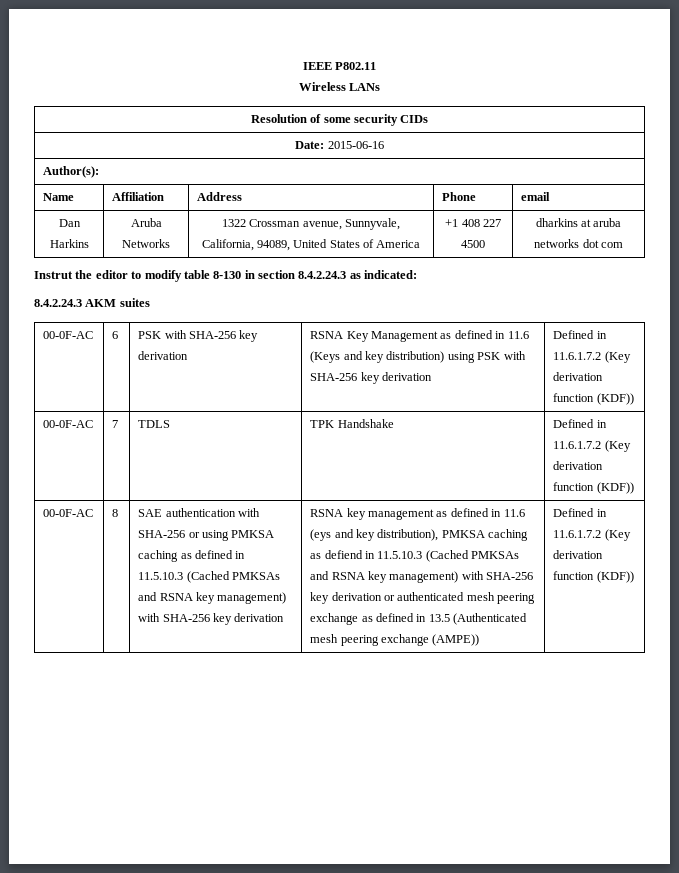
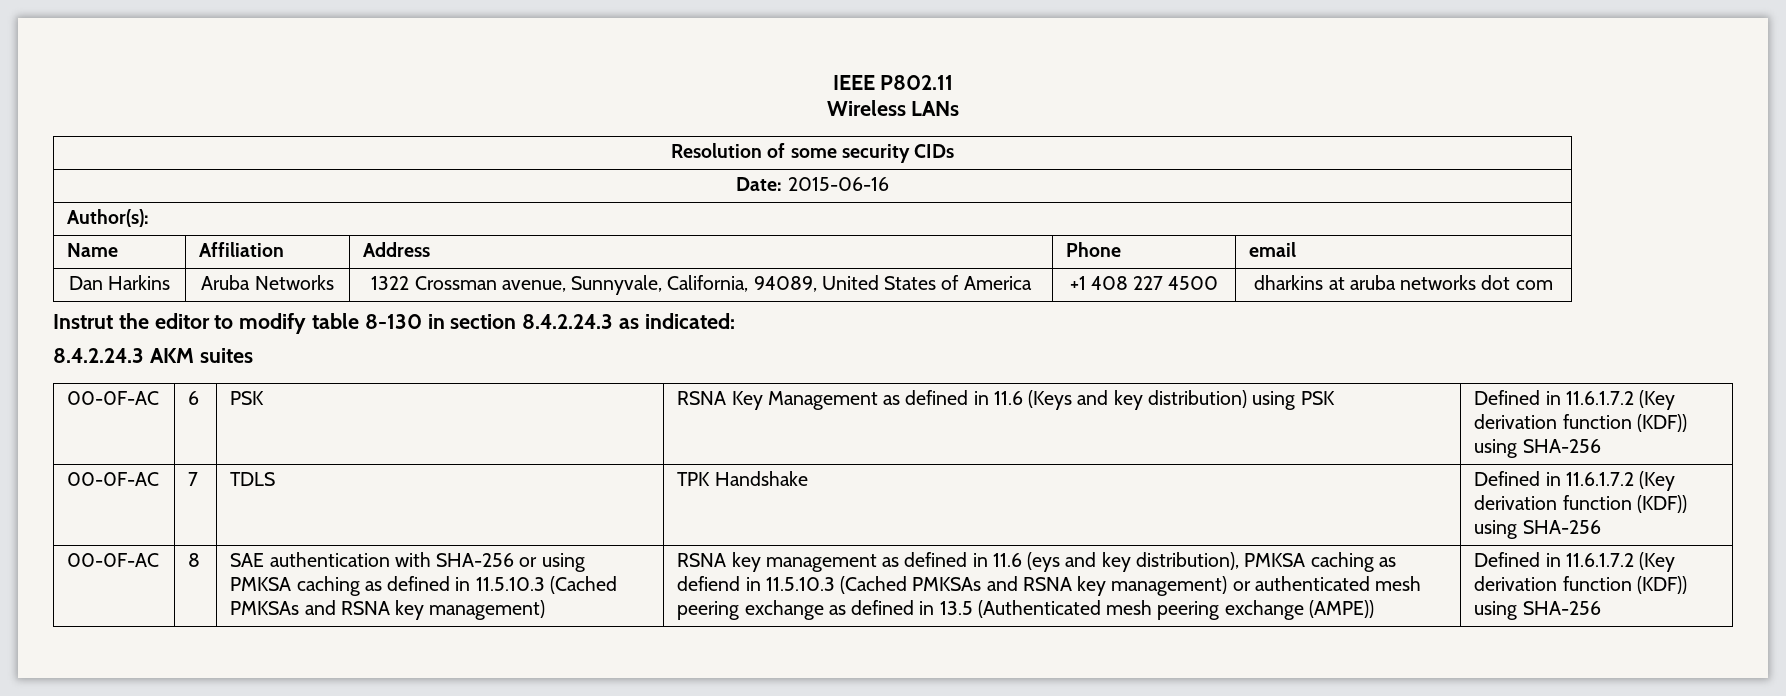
[164,330,259,342] [138,351,189,360] with SHA-256 key derivation -> (265, 398) none
[503,351,526,360] [310,372,433,384] [553,330,607,339] [553,351,631,363] [553,372,604,381] [553,393,634,405] with SHA-256 key derivation | Defined in 11.6.1.7.2 (Key derivation function (KDF)) -> [1474,390,1676,410] [1474,414,1687,432] [1474,439,1601,458] | Defined in 11.6.1.7.2 (Key derivation function (KDF)) using SHA-256
(634, 488) none -> [1474,520,1601,539] using SHA-256
[138,613,285,625] with SHA-256 key derivation -> (546, 610) none
[461,571,534,580] [310,592,382,604] with SHA-256 key derivation -> (1228, 586) none
(634, 577) none -> [1474,601,1601,620] using SHA-256

